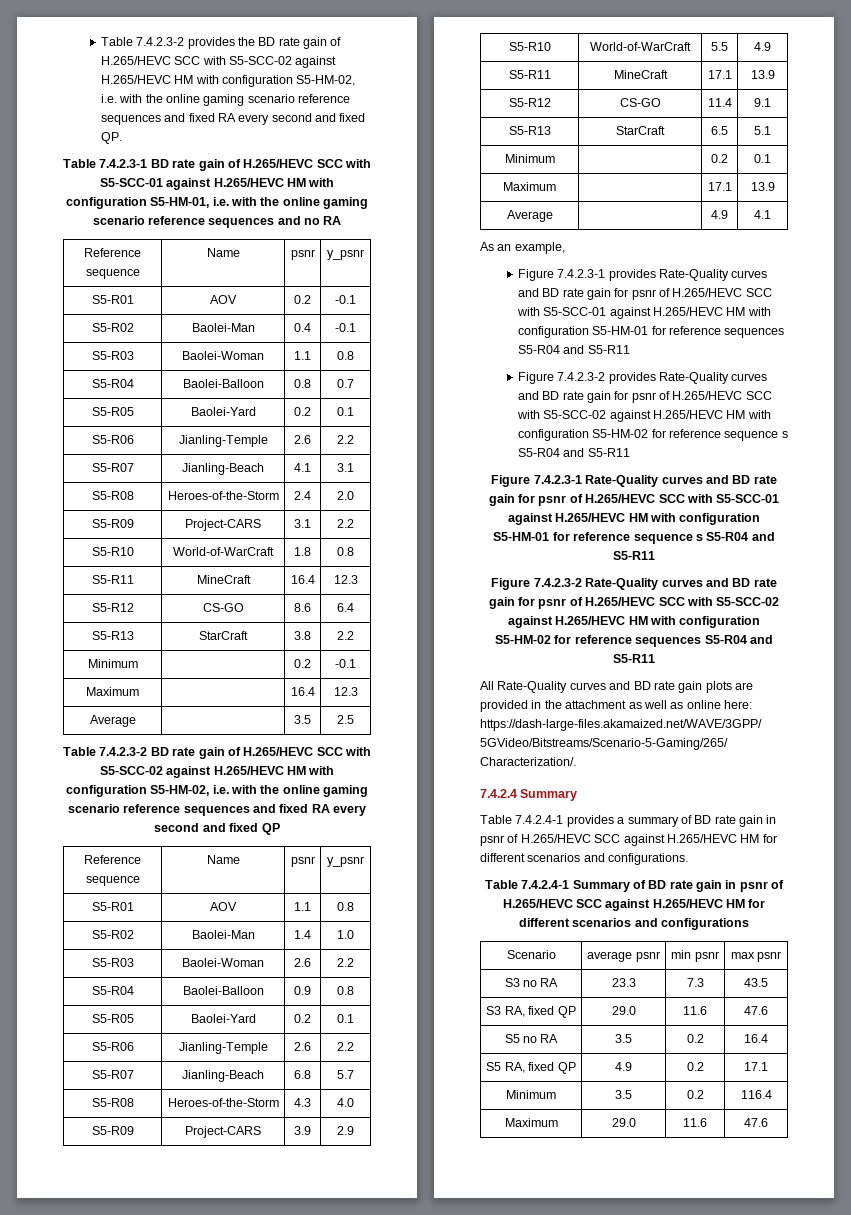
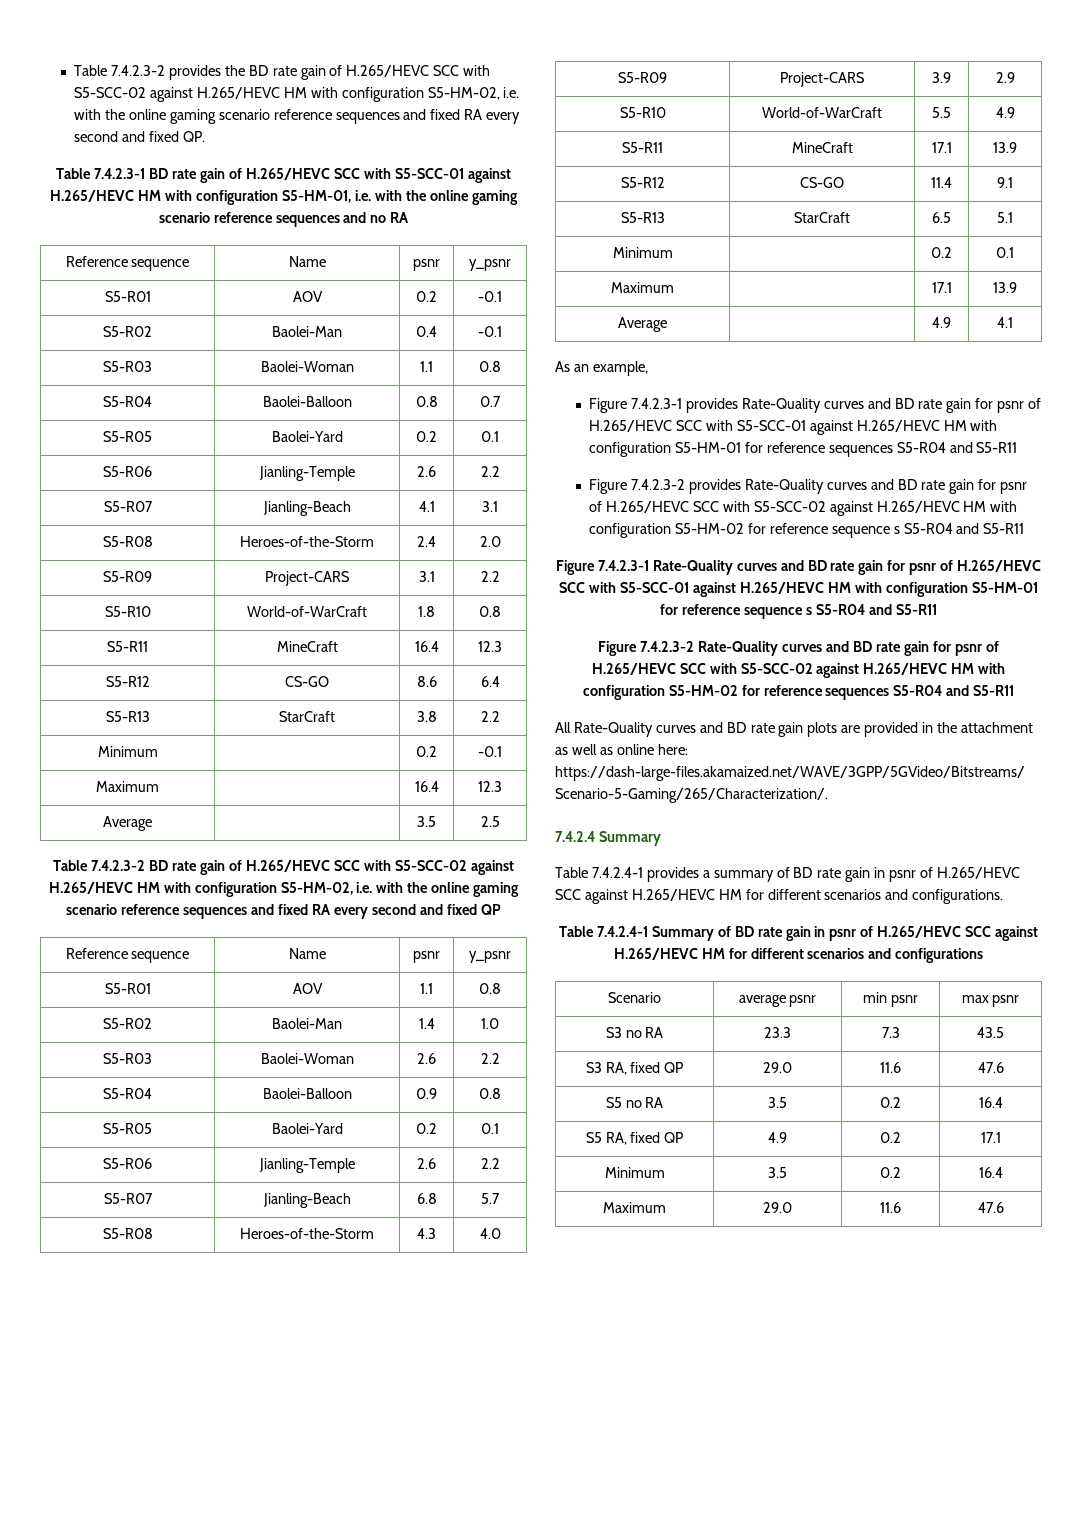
[740,1090,772,1099] 116.4 -> [978,1167,1003,1178] 16.4

